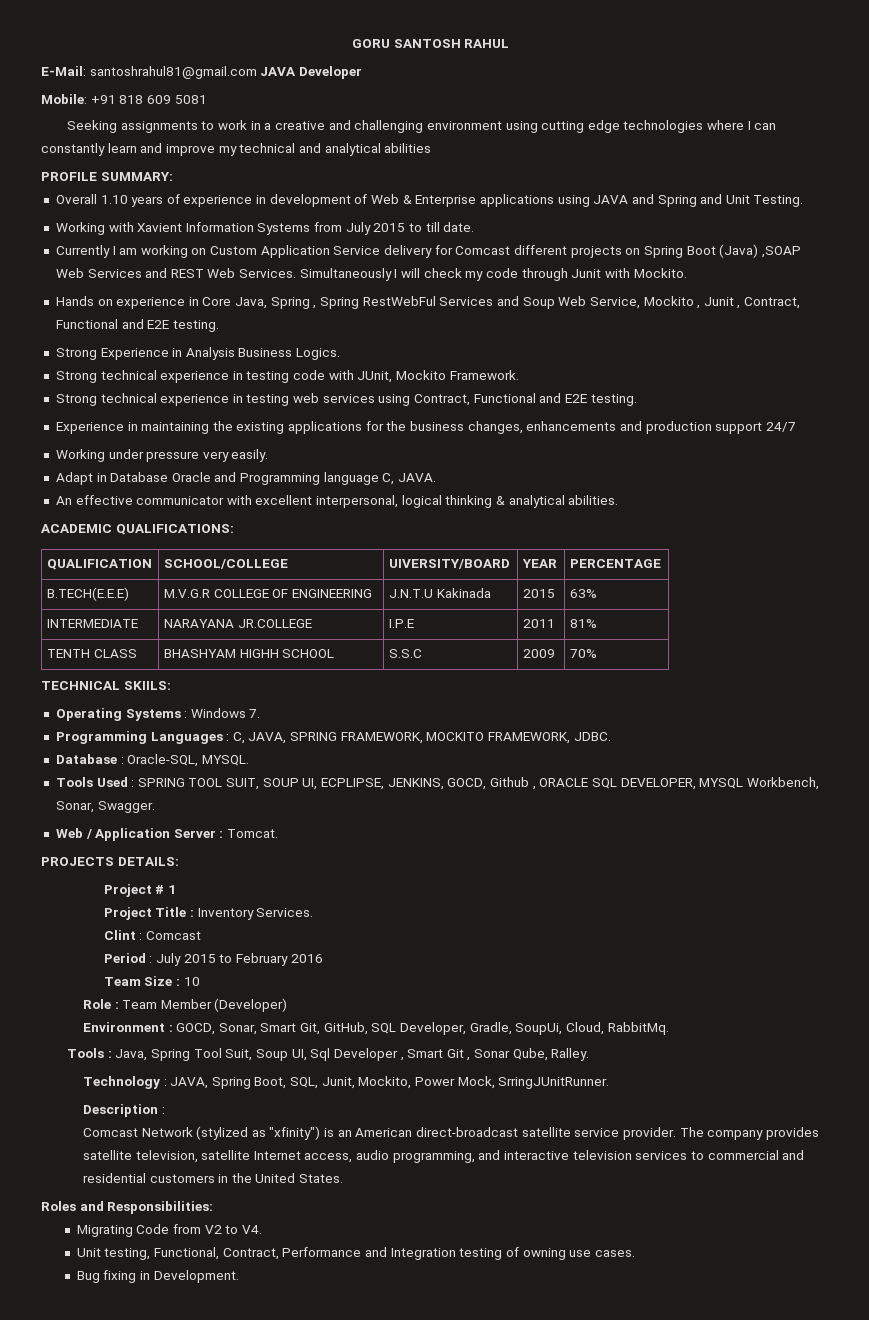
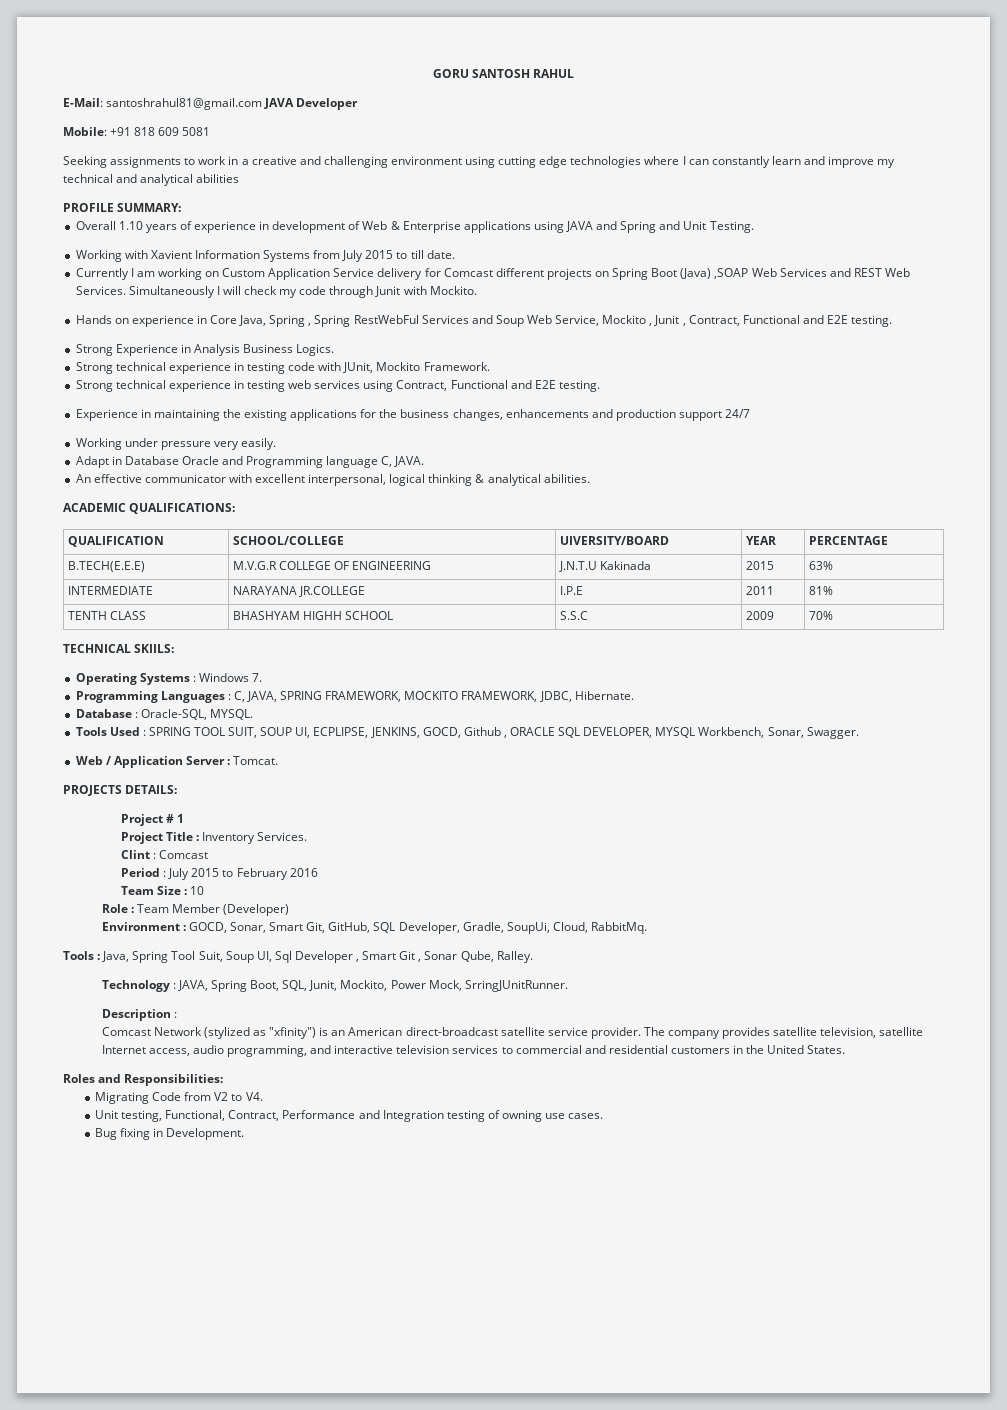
[573,732,611,741] JDBC. -> [539,691,634,702] JDBC, Hibernate.

